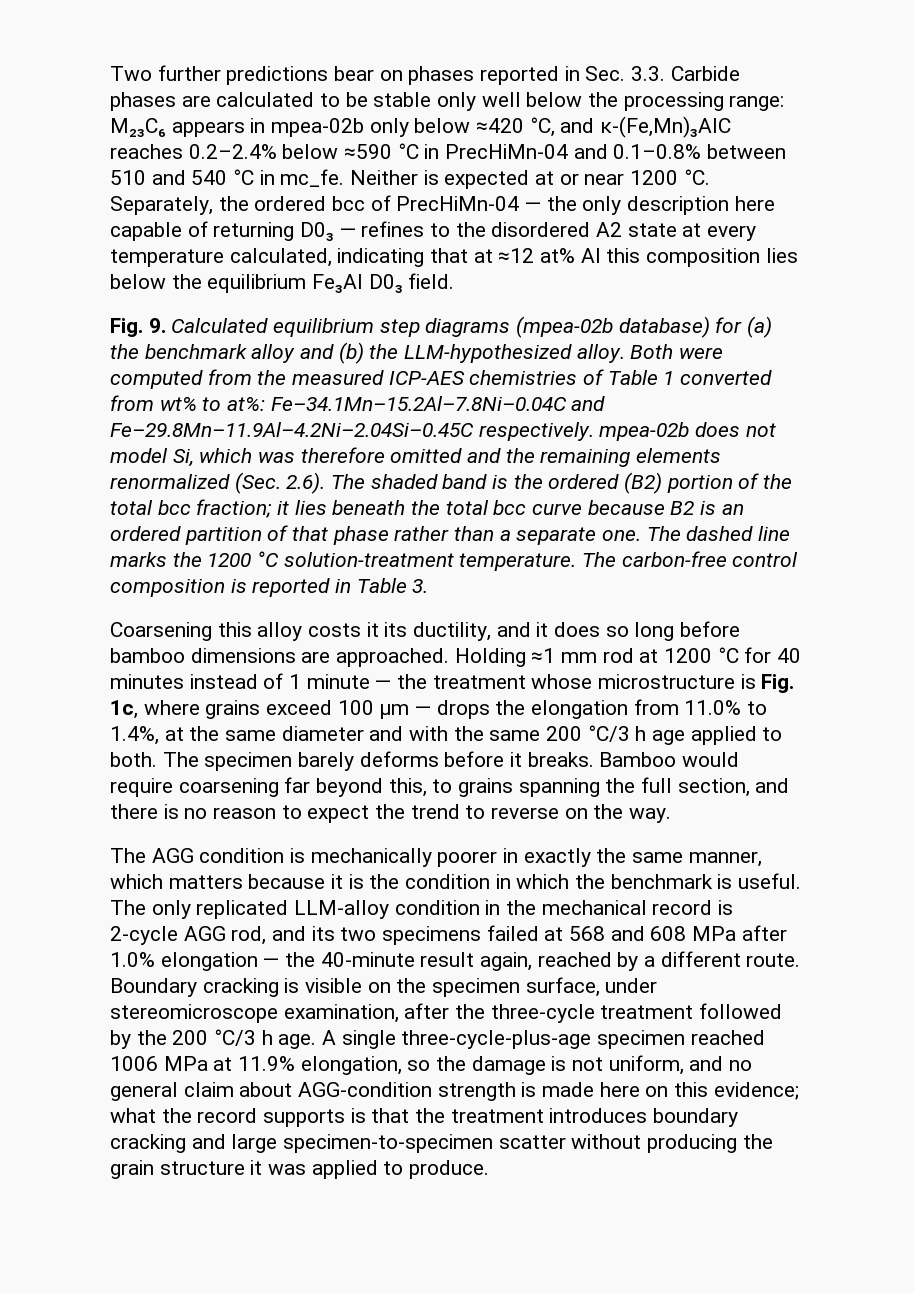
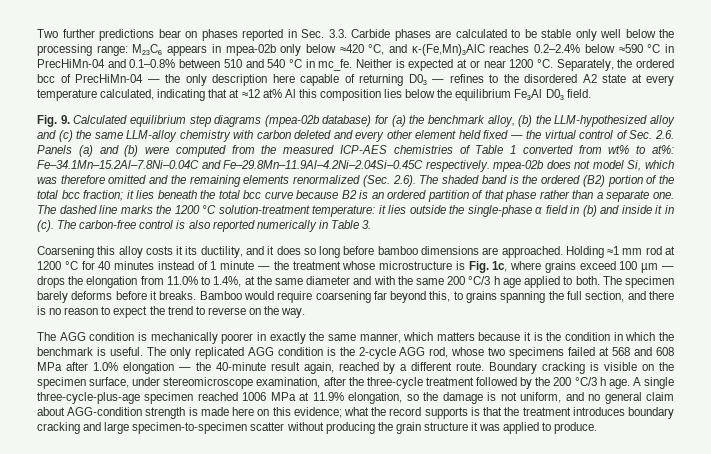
[251,344,335,363] alloy and -> [487,115,515,127] alloy,
[576,344,674,363] alloy. Both -> [650,115,675,127] [37,130,674,142] [37,145,139,157] alloy and (c) the same LLM-alloy chemistry with carbon deleted and every other element held fixed — the virtual control of Sec. 2.6. Panels (a) and (b)
[459,551,799,571] [110,578,331,597] temperature. The carbon-free control composition is reported -> [312,205,674,217] [37,220,317,232] temperature: it lies outside the single-phase α field in (b) and inside it in (c). The carbon-free control is also reported numerically
[294,900,734,919] LLM-alloy condition in the mechanical record is -> [247,347,355,356] AGG condition is the
[272,926,335,941] and its -> [451,347,485,356] whose

